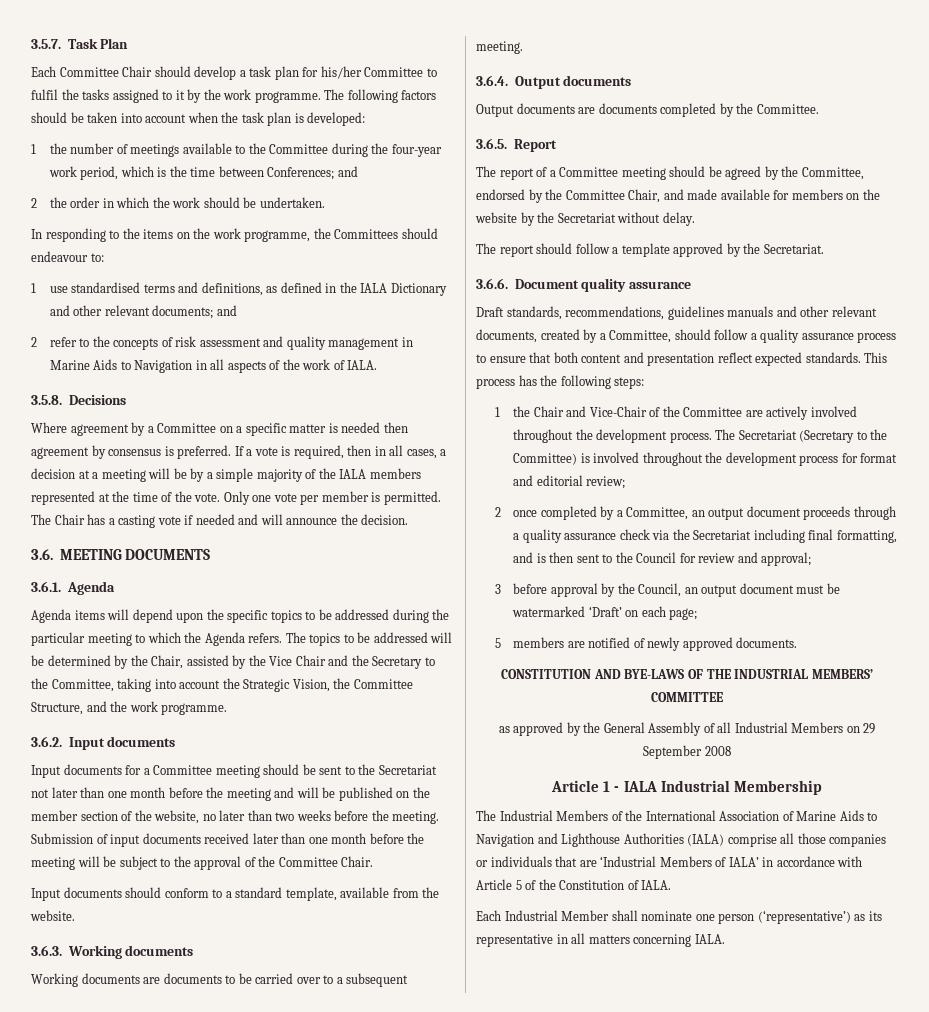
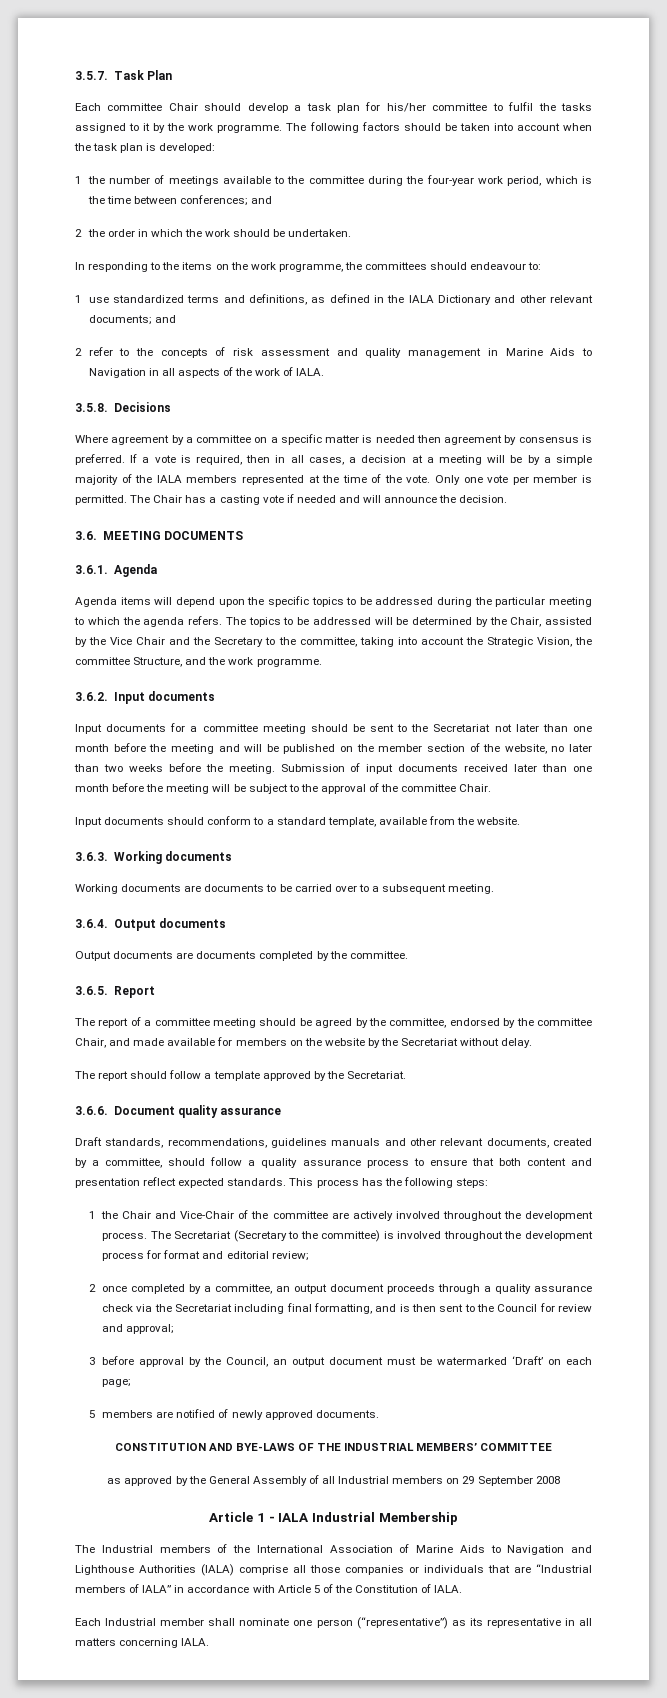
[59,67,119,77] Committee -> [107,103,163,111] committee
[364,67,424,77] Committee -> [432,103,488,111] committee
[269,144,329,154] Committee -> [308,176,364,184] committee
[267,167,335,180] Conferences; -> [179,195,248,206] conferences;
[334,229,399,239] Committees -> [365,262,428,270] committees
[71,282,141,293] standardised -> [112,295,184,303] standardized
[157,423,217,433] Committee -> [196,435,252,443] committee
[204,632,245,646] Agenda -> [143,617,185,627] agenda
[51,679,114,692] Committee, -> [299,637,357,647] committee,
[353,679,413,689] Committee -> [75,657,130,665] committee
[153,765,213,775] Committee -> [202,724,258,732] committee
[278,857,338,867] Committee -> [401,784,457,792] committee
[756,104,819,114] Committee. -> [349,951,408,959] committee.
[559,167,619,177] Committee -> [154,1018,210,1026] committee
[801,167,864,180] Committee, -> [389,1018,447,1028] committee,
[565,190,625,200] Committee -> [536,1018,592,1026] committee
[609,330,672,343] Committee, -> [105,1158,163,1168] committee,
[683,407,743,417] Committee -> [272,1211,328,1219] committee
[513,453,578,465] Committee) -> [321,1230,381,1242] committee)
[626,507,689,520] Committee, -> [215,1284,273,1294] committee,
[791,722,844,733] Members -> [392,1476,444,1484] members
[556,810,609,821] Members -> [159,1545,211,1553] members
[600,856,759,867] ‘Industrial Members of IALA’ -> [536,1564,592,1573] [75,1584,172,1593] “Industrial members of IALA”
[561,910,610,921] Member -> [160,1618,205,1626] member
[757,910,851,924] (‘representative’) -> [356,1617,448,1629] (“representative”)

